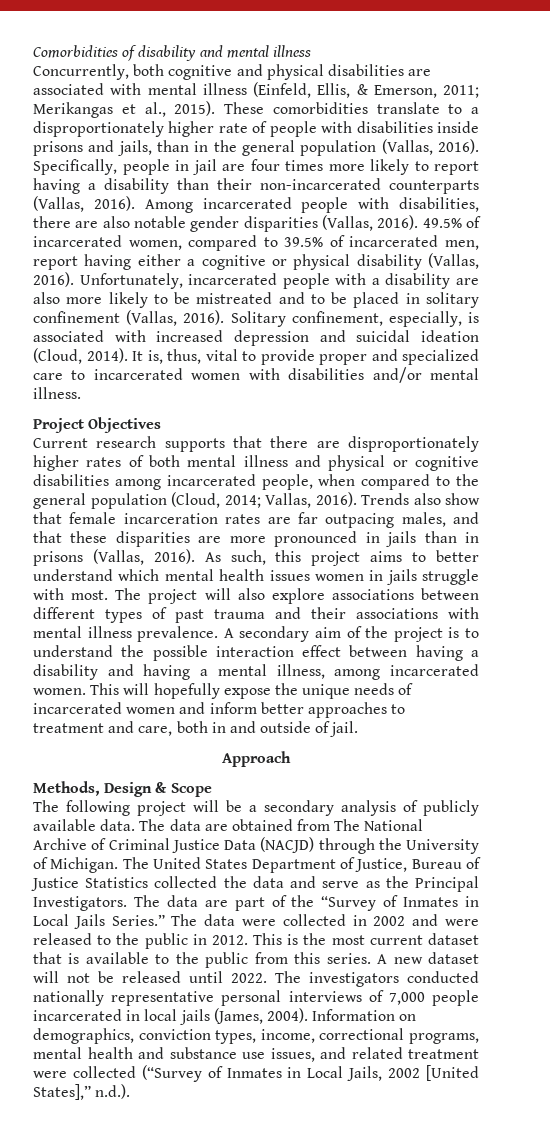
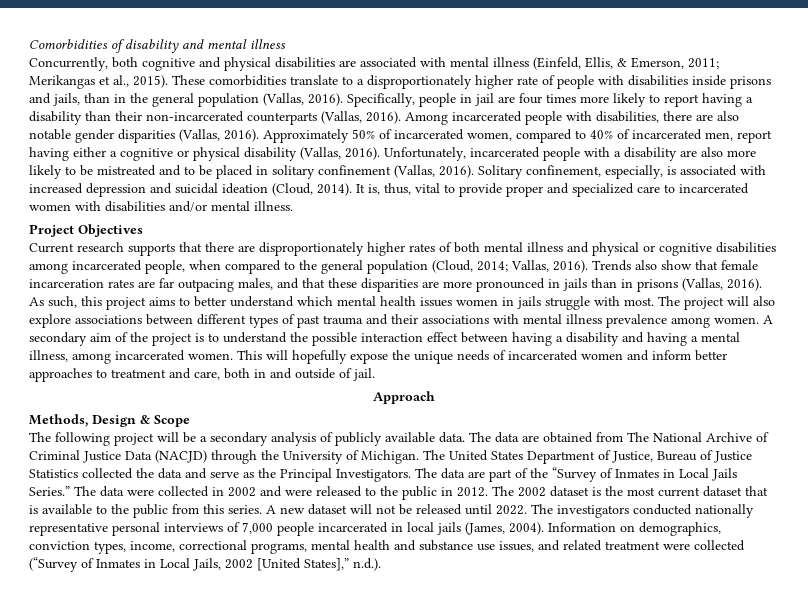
[422,218,462,228] 49.5% -> [263,129,375,143] Approximately 50%
[284,237,324,247] 39.5% -> [590,130,613,139] 40%
[137,626,219,642] prevalence. -> [606,314,759,328] prevalence among women.
[253,933,283,945] This -> [492,486,589,497] The 2002 dataset

